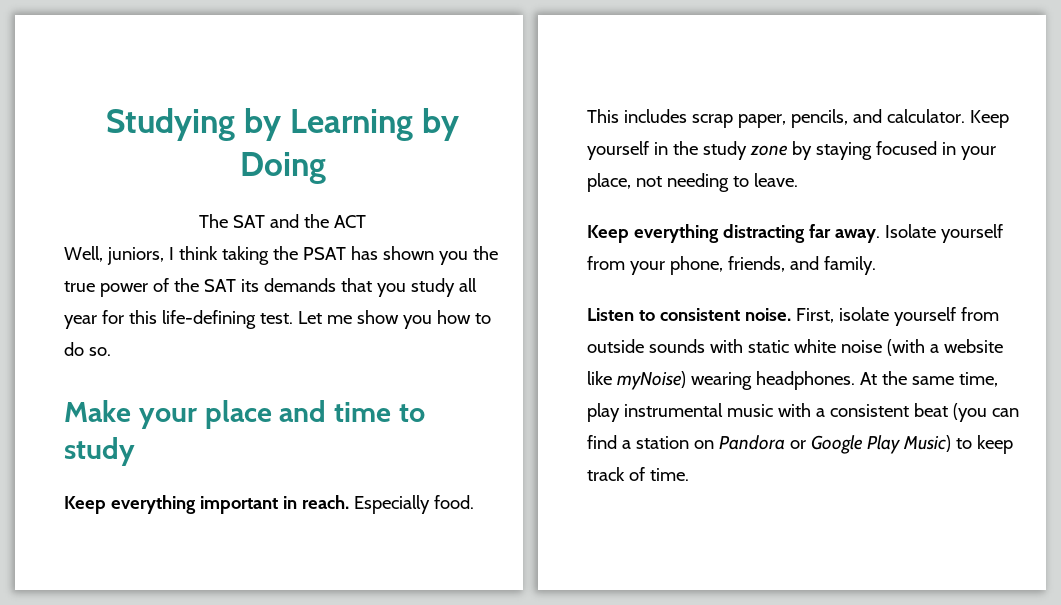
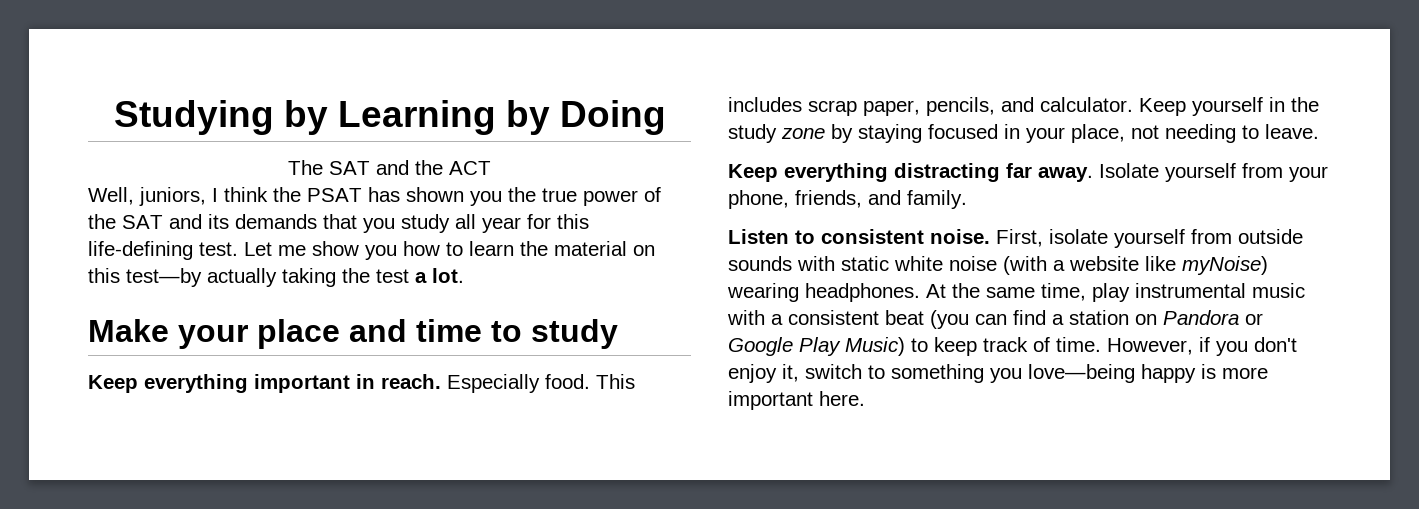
[221,246,269,265] taking -> (268, 194) none
(236, 285) none -> [169,214,202,229] and
[64,342,111,356] do so. -> [469,241,655,256] [88,268,464,287] learn the material on this test—by actually taking the test a lot.
(689, 474) none -> [1107,337,1297,356] [728,364,1268,383] [728,391,865,410] However, if you don't enjoy it, switch to something you love—being happy is more important here.

